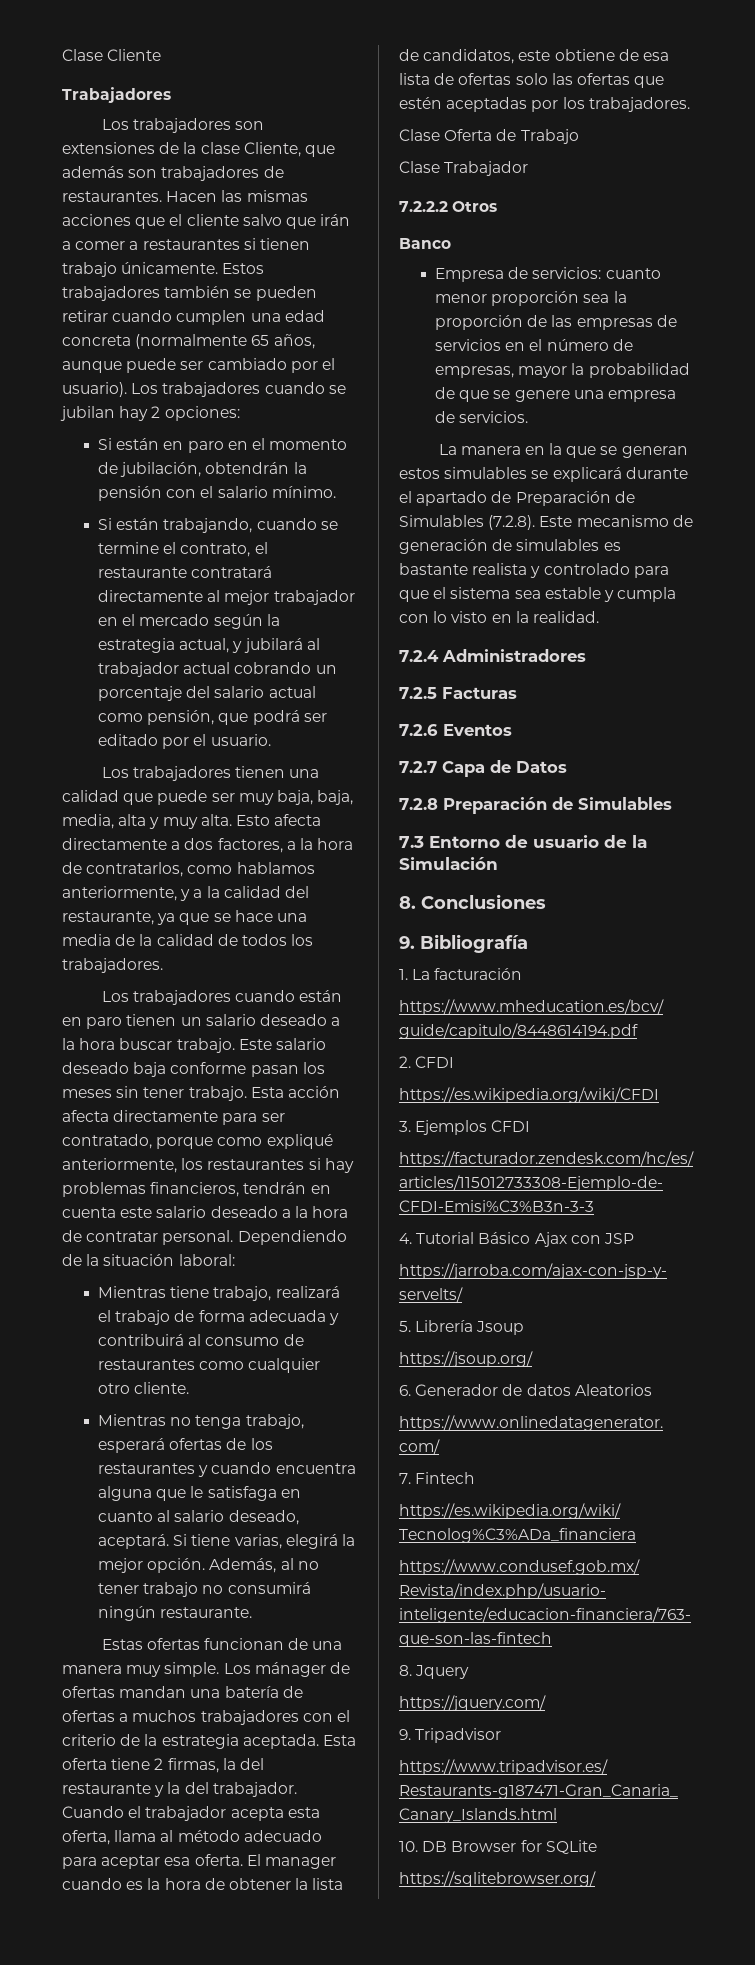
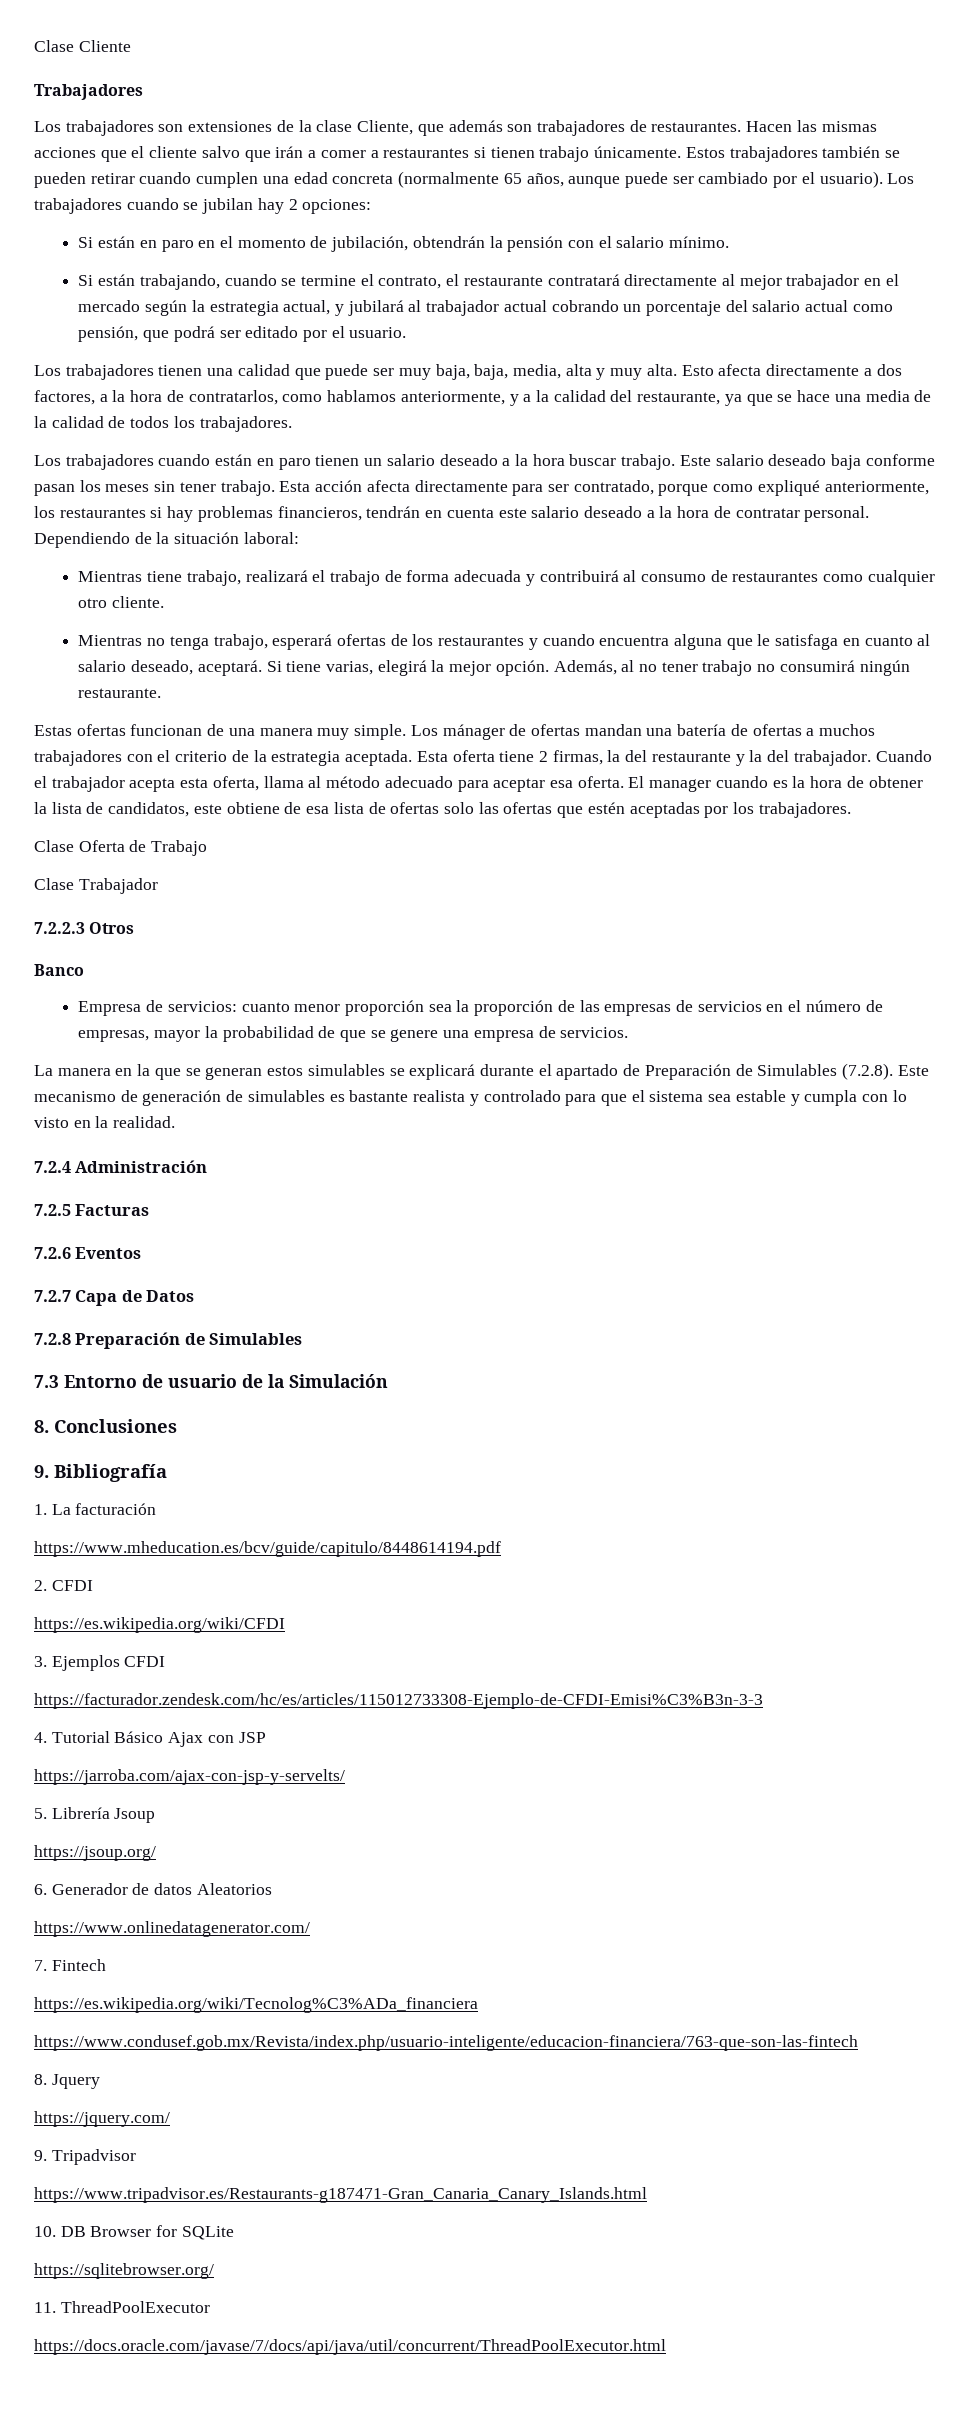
[399,201,448,212] 7.2.2.2 -> [34,922,85,934] 7.2.2.3
[442,649,586,662] Administradores -> [75,1160,208,1173] Administración
(596, 1879) none -> [34,2301,210,2313] [34,2339,666,2355] // 11. ThreadPoolExecutor // https://docs.oracle.com/javase/7/docs/api/java/util/concurrent/ThreadPoolExecutor.html

